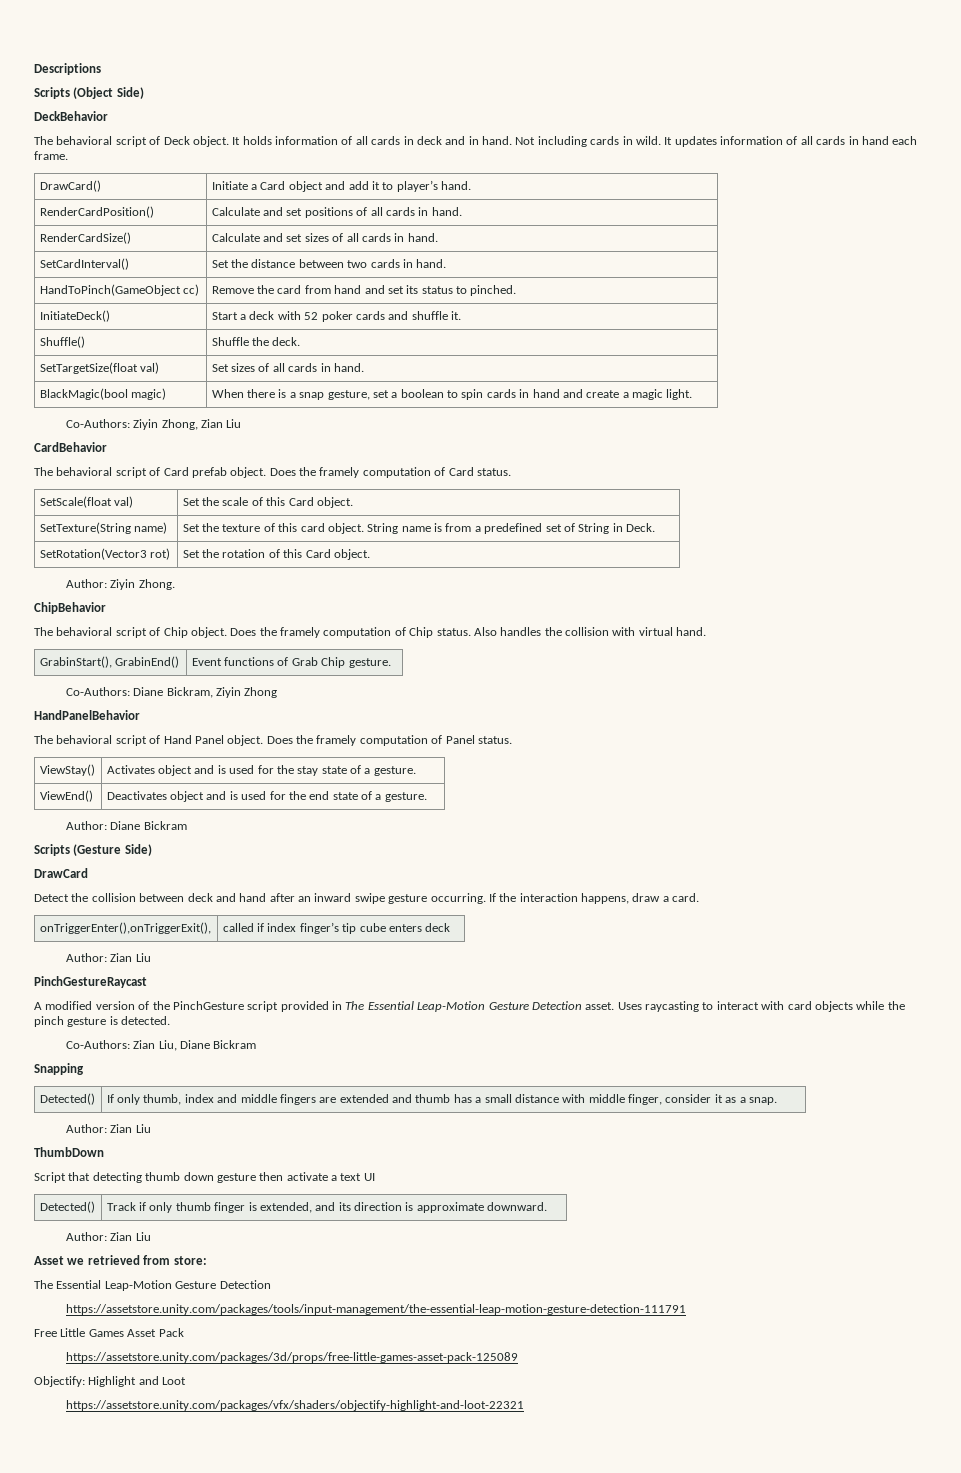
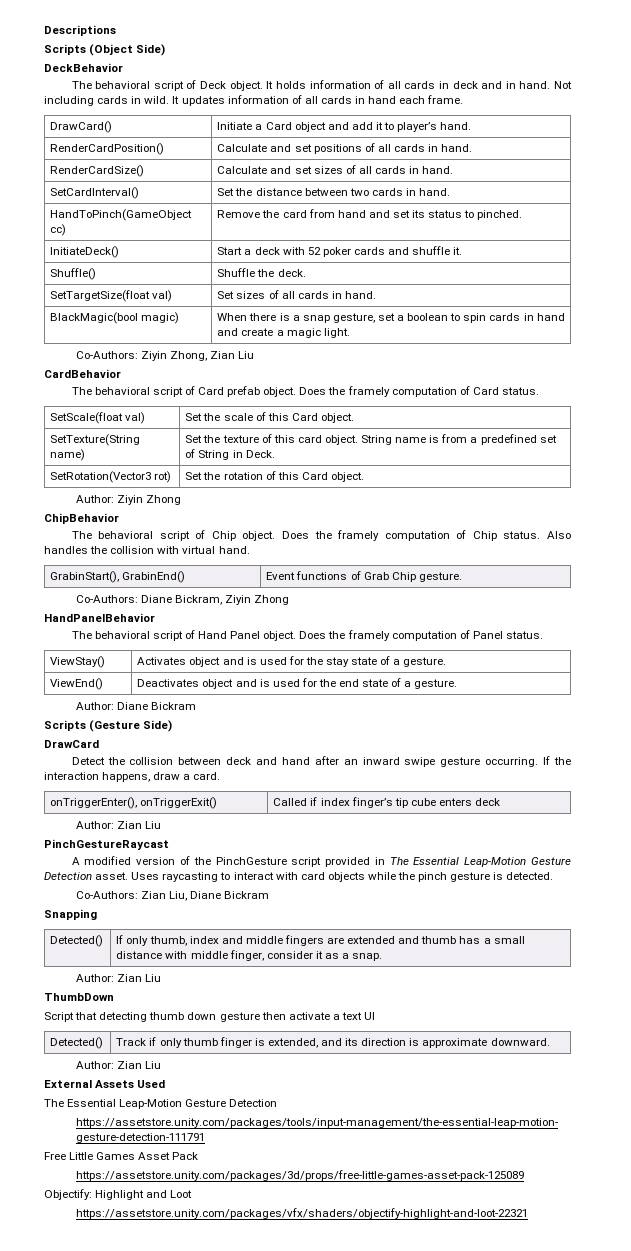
[138,579,175,590] Zhong. -> [145,495,181,505] Zhong
[39,922,211,934] [222,923,254,932] onTriggerEnter(),onTriggerExit(), | called -> [50,797,218,809] [273,798,308,806] onTriggerEnter(), onTriggerExit() | Called
[34,1255,207,1265] Asset we retrieved from store: -> [44,1080,166,1088] External Assets Used

